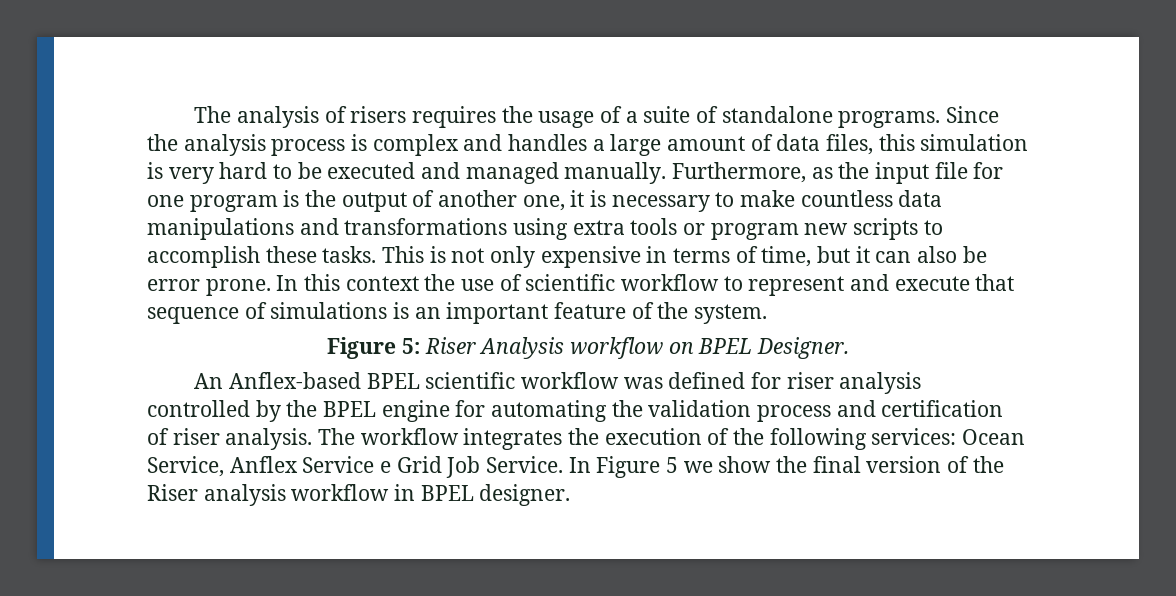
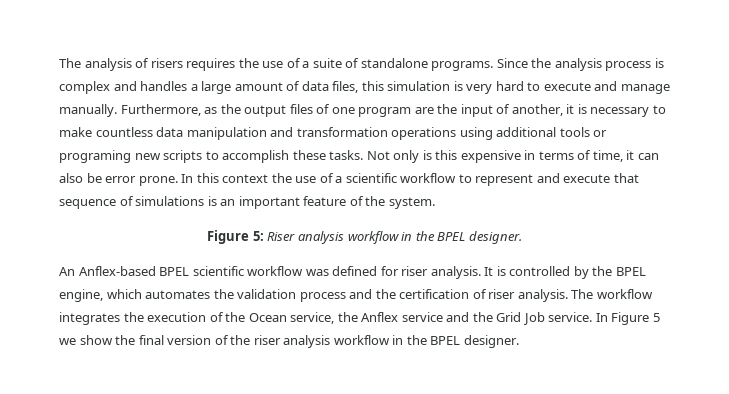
[538,111,595,128] usage -> [262,61,284,68] use
[297,162,1004,184] [147,190,565,212] be executed and managed manually. Furthermore, as the input file for one program is the output of another one, -> [543,81,670,94] [59,104,563,117] execute and manage manually. Furthermore, as the output files of one program are the input of another,
[147,218,625,240] manipulations and transformations using extra -> [186,127,557,140] manipulation and transformation operations using additional
[710,223,799,240] program -> [59,150,131,163] programing
[382,246,536,268] This is not only -> [366,150,458,163] Not only is this
[817,246,851,263] but -> (623, 156) none
(522, 282) none -> [335,176,343,183] a
[479,337,849,359] Analysis workflow on BPEL Designer. -> [297,231,522,244] analysis workflow in the BPEL designer.
[839,372,922,394] analysis -> [430,266,506,279] analysis. It is
[381,400,608,422] engine for automating -> [59,289,211,302] engine, which automates
(876, 408) none -> [375,289,396,299] the
[769,428,1026,450] [147,456,392,477] following services: Ocean Service, Anflex Service e -> [248,312,493,324] Ocean service, the Anflex service and the
[486,456,564,473] Service. -> [548,312,593,322] service.
[147,484,416,506] Riser analysis workflow in -> [253,335,427,348] riser analysis workflow in the

